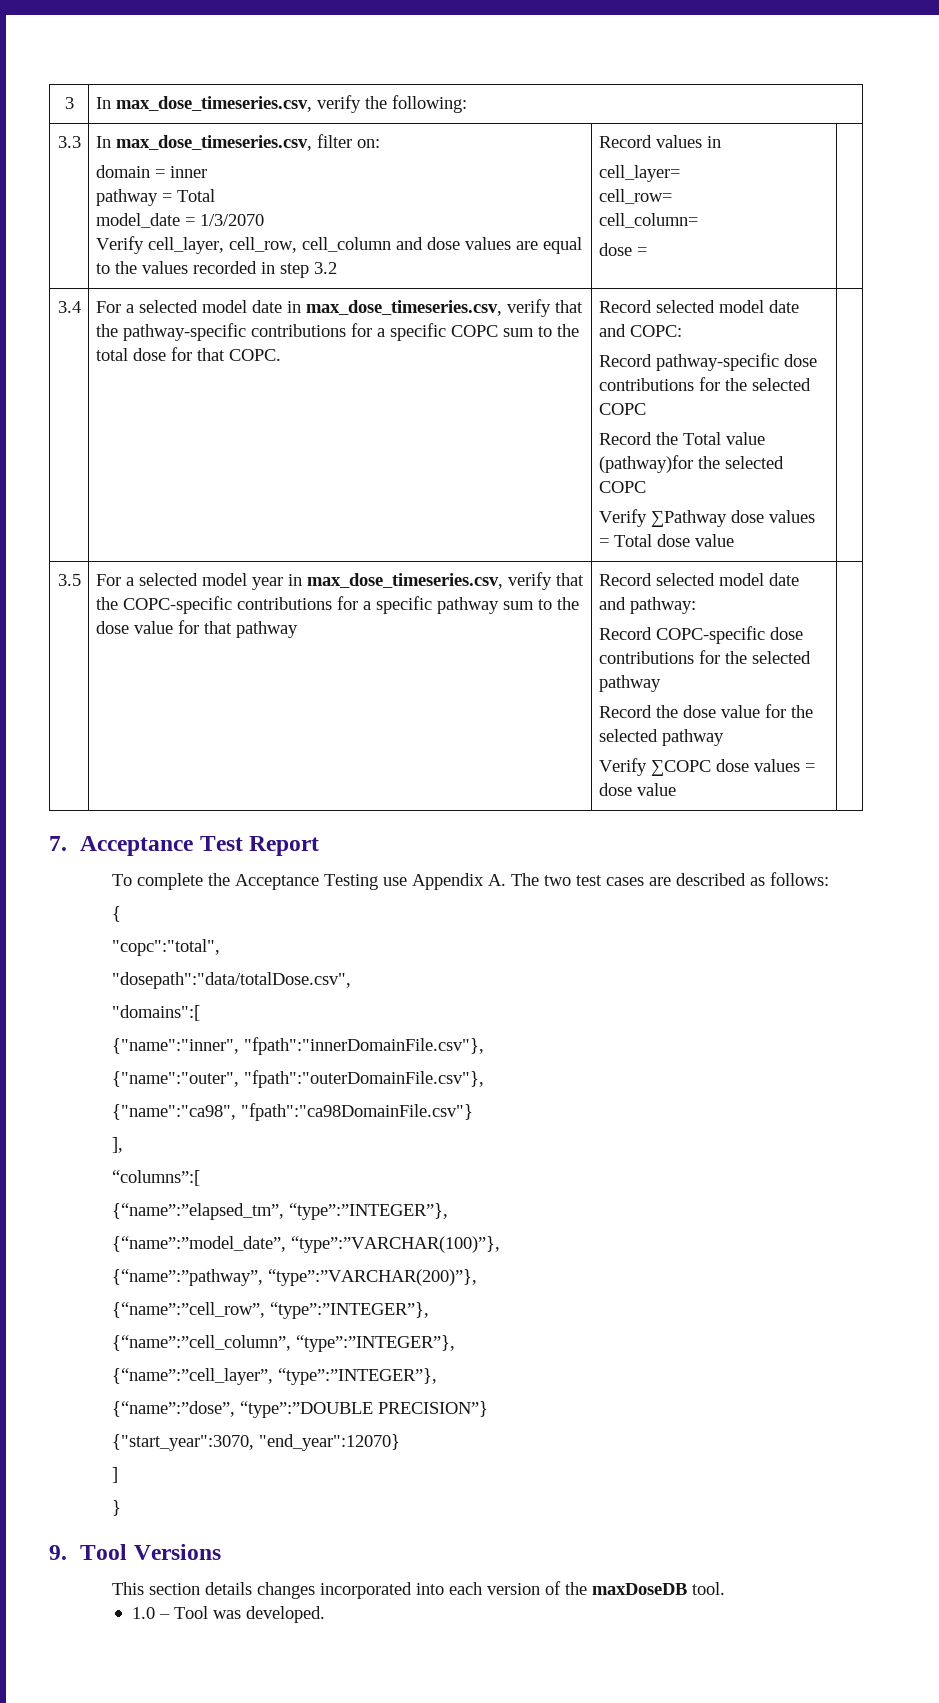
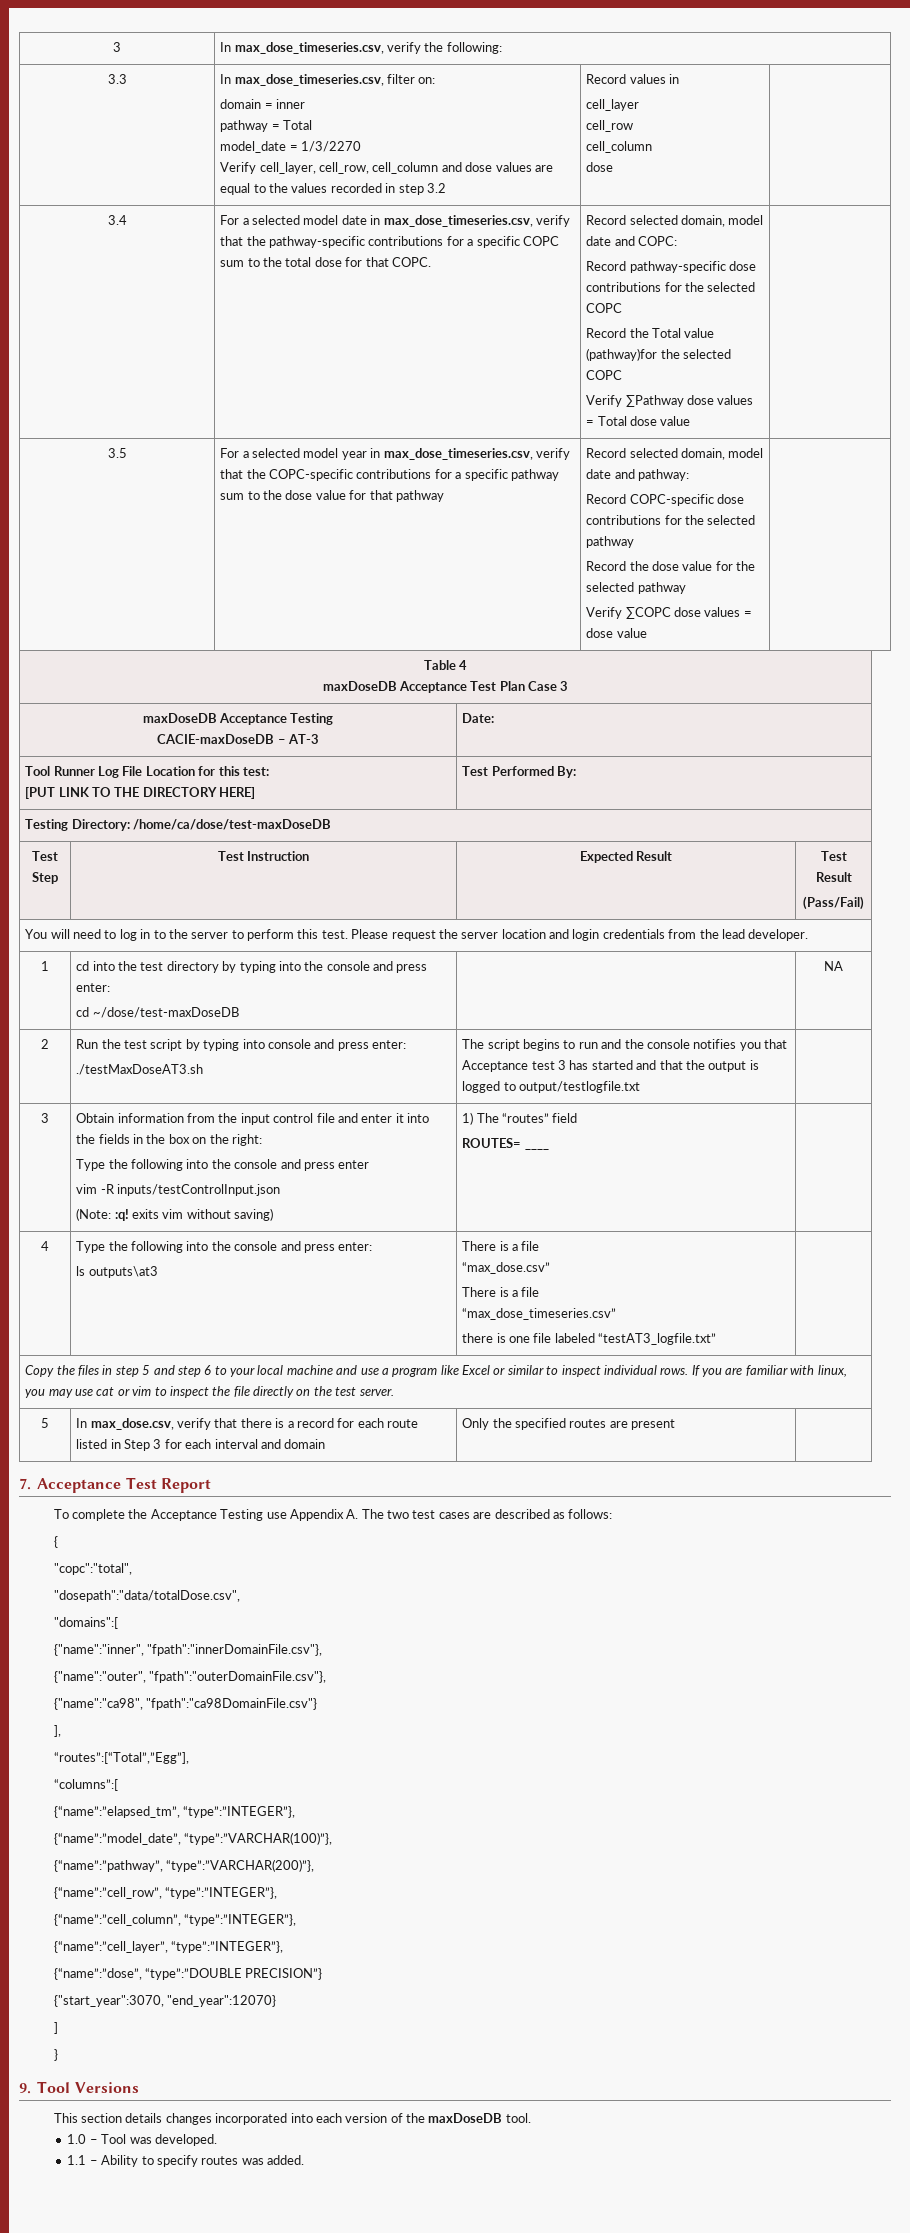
[199,214,264,226] 1/3/2070 -> [301,141,362,152] 1/3/2270
[598,165,680,182] [598,189,672,204] [598,213,698,228] [598,243,647,256] cell_layer= // cell_row= // cell_column= // dose = -> [586,99,640,111] [586,120,634,132] [586,141,653,153] [586,162,614,172] cell_layer // cell_row // cell_column // dose
(715, 306) none -> [681,215,726,227] domain,
(715, 579) none -> [681,448,726,460] domain,
(676, 789) none -> [423,660,468,670] [322,681,569,693] [142,713,334,725] [157,734,319,744] [462,713,495,723] [25,766,269,778] [25,787,256,799] [462,766,577,778] [25,819,332,831] [32,851,58,861] [32,872,58,884] [217,851,310,861] [579,851,673,863] [820,851,847,861] [815,872,852,882] [803,896,864,910] [25,929,809,941] [41,961,49,971] [76,961,428,973] [76,983,111,992] [76,1007,239,1018] [824,961,843,971] [41,1039,49,1049] [76,1039,407,1051] [76,1064,204,1075] [462,1039,788,1051] [462,1060,759,1072] [462,1081,641,1093] [41,1113,49,1123] [76,1113,430,1125] [76,1134,262,1146] [76,1159,370,1171] [76,1184,281,1196] [76,1208,274,1221] [462,1112,578,1125] [462,1138,522,1148] [524,1148,549,1150] [41,1241,49,1251] [76,1241,373,1253] [76,1266,158,1278] [462,1241,540,1251] [462,1262,551,1274] [462,1287,540,1297] [462,1308,617,1320] [462,1333,717,1345] [25,1365,847,1377] [25,1386,394,1398] [41,1418,49,1428] [76,1418,419,1430] [76,1439,326,1451] [462,1418,676,1430] // Table 4 // maxDoseDB Acceptance Test Plan Case 3 // maxDoseDB Acceptance Testing // CACIE-maxDoseDB – AT-3 | Date: // Tool Runner Log File Location for this test: // [PUT LINK TO THE DIRECTORY HERE] | Test Performed By: // Testing Directory: /home/ca/dose/test-maxDoseDB // Test Step | Test Instruction | Expected Result | Test Result // (Pass/Fail) // You will need to log in to the server to perform this test. Please request the server location and login credentials from the lead developer. // 1 | cd into the test directory by typing into the console and press enter: // cd ~/dose/test-maxDoseDB | | NA // 2 | Run the test script by typing into console and press enter: // ./testMaxDoseAT3.sh | The script begins to run and the console notifies you that Acceptance test 3 has started and that the output is logged to output/testlogfile.txt | // 3 | Obtain information from the input control file and enter it into the fields in the box on the right: // Type the following into the console and press enter // vim -R inputs/testControlInput.json // (Note: :q! exits vim without saving) | 1) The “routes” field // ROUTES= ____ | // 4 | Type the following into the console and press enter: // ls outputs\at3 | There is a file // “max_dose.csv” // There is a file // “max_dose_timeseries.csv” // there is one file labeled “testAT3_logfile.txt” | // Copy the files in step 5 and step 6 to your local machine and use a program like Excel or similar to inspect individual rows. If you are familiar with linux, you may use cat or vim to inspect the file directly on the test server. // 5 | In max_dose.csv, verify that there is a record for each route listed in Step 3 for each interval and domain | Only the specified routes are present |
(123, 1145) none -> [53,1752,189,1764] // “routes”:[“Total”,”Egg”],
(326, 1614) none -> [67,2155,305,2167] // 1.1 – Ability to specify routes was added.

